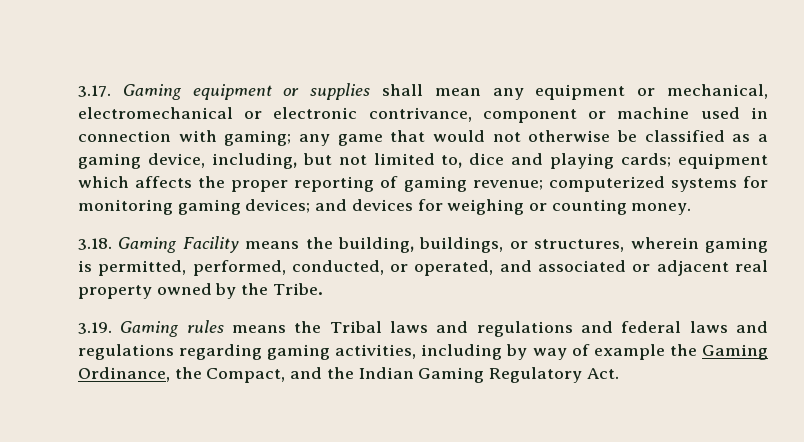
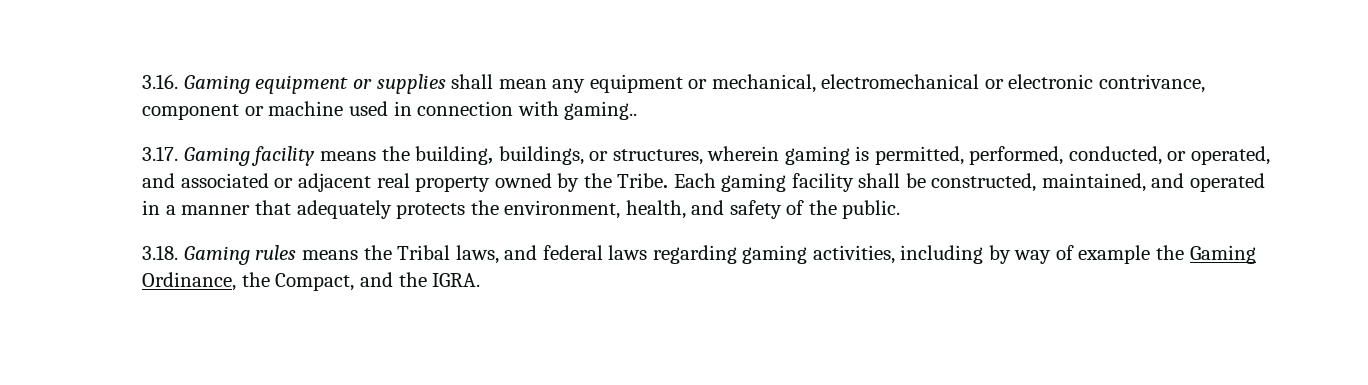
[77,85,111,97] 3.17. -> [142,74,179,89] 3.16.
[224,130,768,146] [77,153,768,169] [77,176,768,192] [77,199,692,215] [77,236,239,253] gaming; any game that would not otherwise be classified as a gaming device, including, but not limited to, dice and playing cards; equipment which affects the proper reporting of gaming revenue; computerized systems for monitoring gaming devices; and devices for weighing or counting money. // 3.18. Gaming Facility -> [564,101,638,120] [142,146,316,166] gaming.. // 3.17. Gaming facility
[77,322,112,334] // 3.19. -> [673,173,1266,192] [142,200,901,219] [142,245,179,260] Each gaming facility shall be constructed, maintained, and operated in a manner that adequately protects the environment, health, and safety of the public. // 3.18.
[389,321,573,337] laws and regulations -> [455,245,499,264] laws,
[735,321,768,333] [77,344,174,360] and regulations -> (648, 252) none
[358,367,619,383] Indian Gaming Regulatory Act. -> [432,273,481,287] IGRA.

